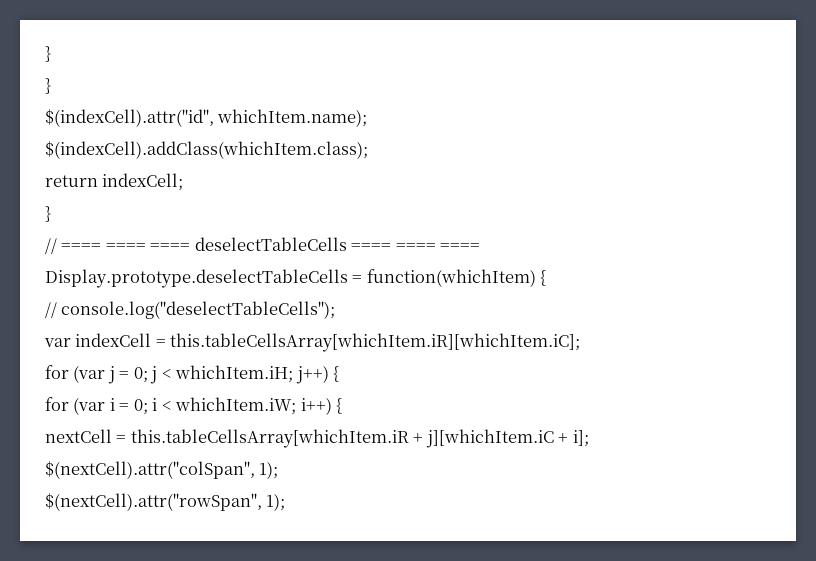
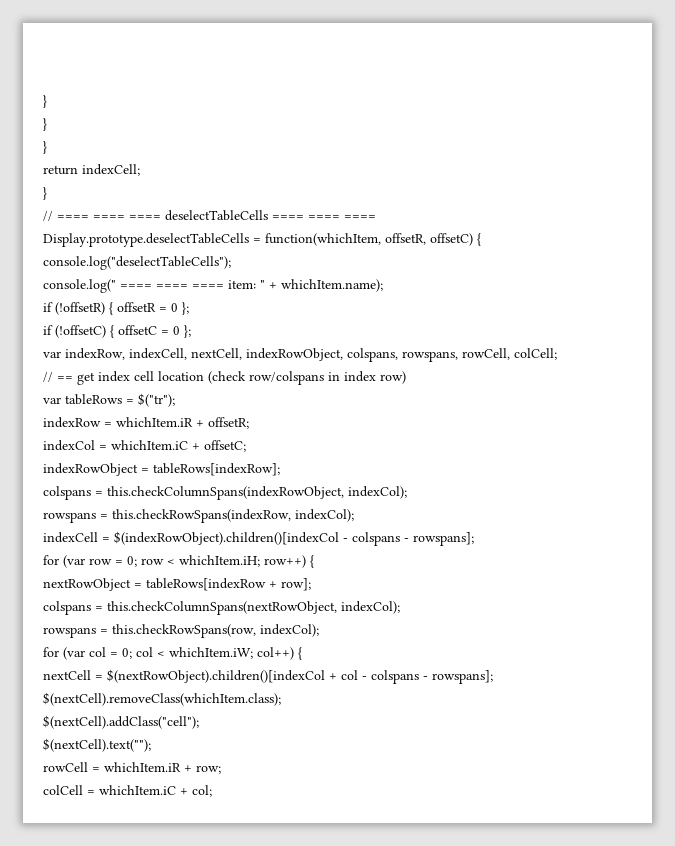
[45,46,51,62] [45,78,51,94] [45,109,368,127] [45,141,368,159] } // } // $(indexCell).attr("id", whichItem.name); // $(indexCell).addClass(whichItem.class); -> [43,95,47,108] [43,118,47,131] [43,141,47,154] } // } // }
[366,269,547,287] [45,302,57,318] function(whichItem) { // // -> [265,233,481,246] function(whichItem, offsetR, offsetC) { //
[44,333,581,352] [45,365,158,384] var indexCell = this.tableCellsArray[whichItem.iR][whichItem.iC]; // for (var j = 0; j -> [43,279,383,293] [43,302,189,315] [43,325,191,338] [43,348,557,362] [43,371,406,385] [43,393,175,407] [43,417,249,429] [43,440,246,452] [43,463,280,476] [43,486,407,500] [43,509,354,523] [43,531,474,546] [43,555,164,568] console.log(" ==== ==== ==== item: " + whichItem.name); // if (!offsetR) { offsetR = 0 }; // if (!offsetC) { offsetC = 0 }; // var indexRow, indexCell, nextCell, indexRowObject, colspans, rowspans, rowCell, colCell; // // == get index cell location (check row/colspans in index row) // var tableRows = $("tr"); // indexRow = whichItem.iR + offsetR; // indexCol = whichItem.iC + offsetC; // indexRowObject = tableRows[indexRow]; // colspans = this.checkColumnSpans(indexRowObject, indexCol); // rowspans = this.checkRowSpans(indexRow, indexCol); // indexCell = $(indexRowObject).children()[indexCol - colspans - rowspans]; // for (var row = 0; row
[295,365,340,384] [45,397,158,415] j++) { // for (var i = 0; i -> [264,555,314,568] [43,578,311,591] [43,601,400,615] [43,624,319,638] [43,647,153,660] row++) { // nextRowObject = tableRows[indexRow + row]; // colspans = this.checkColumnSpans(nextRowObject, indexCol); // rowspans = this.checkRowSpans(row, indexCol); // for (var col = 0; col
[300,397,332,415] i++) -> [257,647,294,660] col++)
[130,429,589,448] [45,461,279,479] [45,493,286,511] this.tableCellsArray[whichItem.iR + j][whichItem.iC + i]; // $(nextCell).attr("colSpan", 1); // $(nextCell).attr("rowSpan", 1); -> [107,669,493,684] [43,692,281,706] [43,715,199,729] [43,738,151,752] [43,762,221,774] [43,785,212,797] $(nextRowObject).children()[indexCol + col - colspans - rowspans]; // $(nextCell).removeClass(whichItem.class); // $(nextCell).addClass("cell"); // $(nextCell).text(""); // rowCell = whichItem.iR + row; // colCell = whichItem.iC + col;

